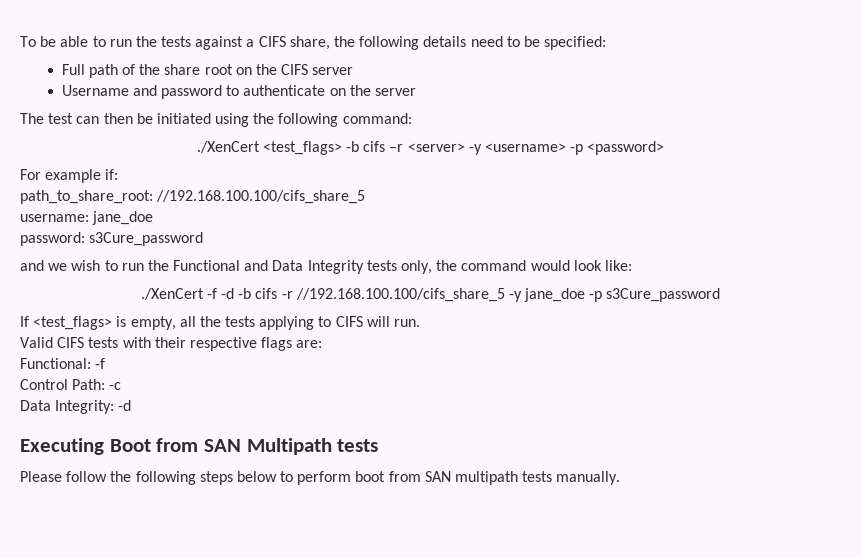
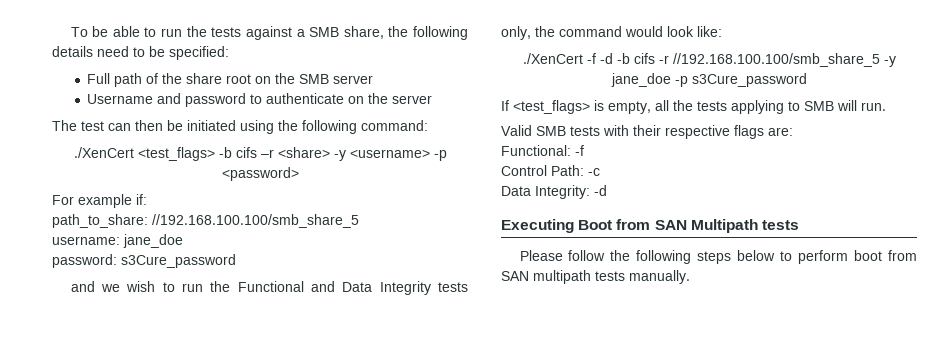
[258,36,286,47] CIFS -> [309,27,340,37] SMB
[281,64,309,75] CIFS -> [299,74,330,84] SMB
[407,143,465,152] <server> -> [277,147,330,158] <share>
[20,190,366,204] path_to_share_root: //192.168.100.100/cifs_share_5 -> [52,214,359,228] path_to_share: //192.168.100.100/smb_share_5
[295,288,505,302] //192.168.100.100/cifs_share_5 -> [672,53,880,67] //192.168.100.100/smb_share_5
[335,316,363,327] CIFS -> [804,101,834,111] SMB
[57,337,85,348] CIFS -> [536,126,566,136] SMB

